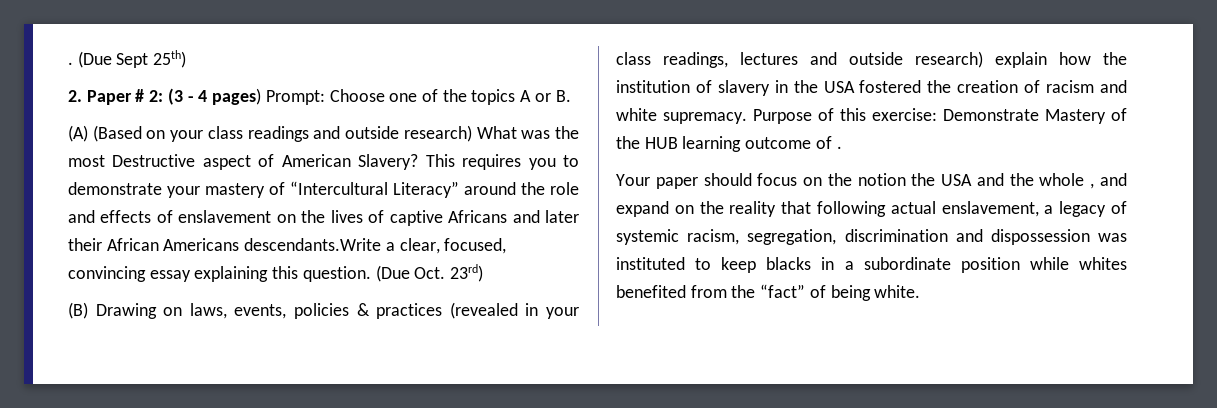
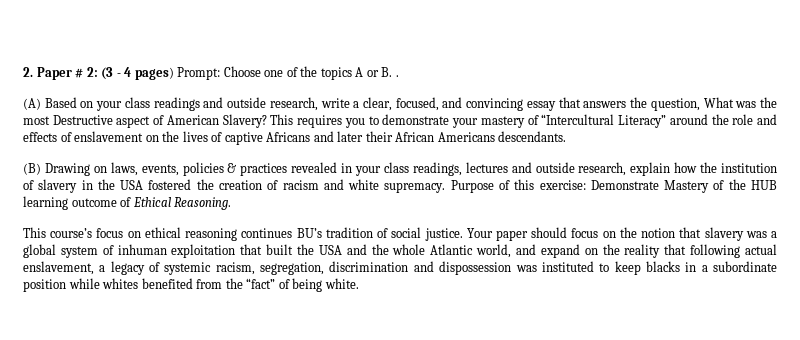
[68,50,187,68] . (Due Sept 25th) // -> (23, 72) none
(571, 96) none -> [395,75,399,77] .
[92,125,142,142] (Based -> [44,97,77,108] Based
[403,125,472,142] research) -> [269,97,700,111] research, write a clear, focused, and convincing essay that answers the question,
[244,238,507,254] [68,264,484,282] descendants.Write a clear, focused, convincing essay explaining this question. (Due Oct. 23rd) -> [498,131,567,142] descendants.
[449,302,518,319] (revealed -> [291,162,338,173] revealed
[915,51,983,68] research) -> [578,162,627,176] research,
[836,146,842,149] . // -> [132,197,232,210] [23,227,463,241] Ethical Reasoning. // This course’s focus on ethical reasoning continues BU’s tradition of social justice.
(906, 179) none -> [679,227,778,241] [23,244,294,258] that slavery was a global system of inhuman exploitation that built
[1090,183,1095,189] , -> [430,244,512,258] Atlantic world,

